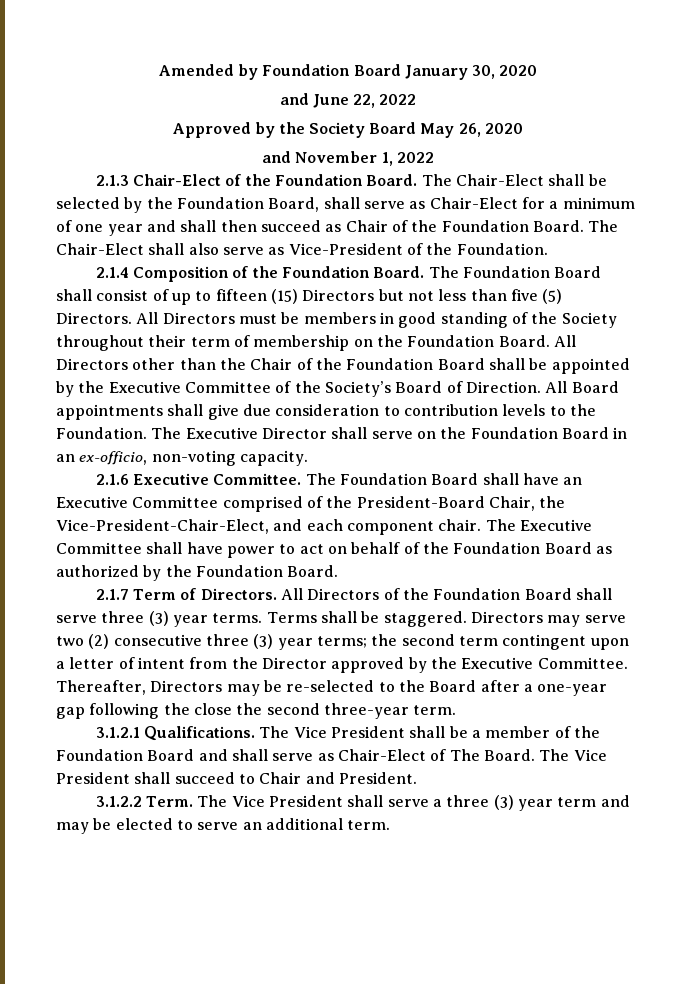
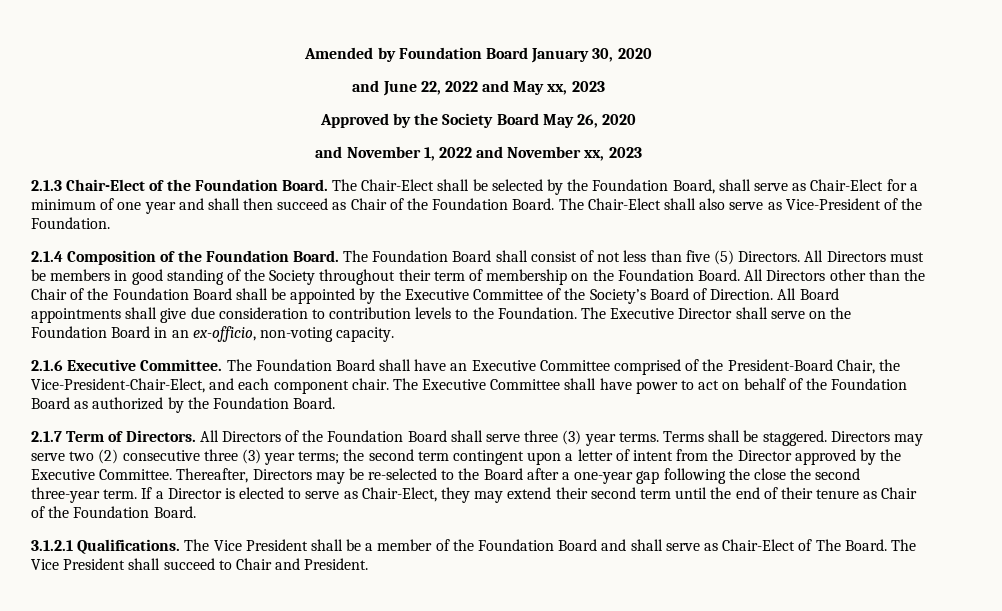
(417, 99) none -> [482,80,605,95] and May xx, 2023
(434, 157) none -> [476,146,642,161] and November xx, 2023
[171,289,404,305] up to fifteen (15) Directors but -> (595, 256) none
(457, 710) none -> [141,487,918,503] [31,506,196,518] If a Director is elected to serve as Chair-Elect, they may extend their second term until the end of their tenure as Chair of the Foundation Board.
[95,795,630,811] [56,818,391,834] // 3.1.2.2 Term. The Vice President shall serve a three (3) year term and may be elected to serve an additional term. -> (369, 564) none

